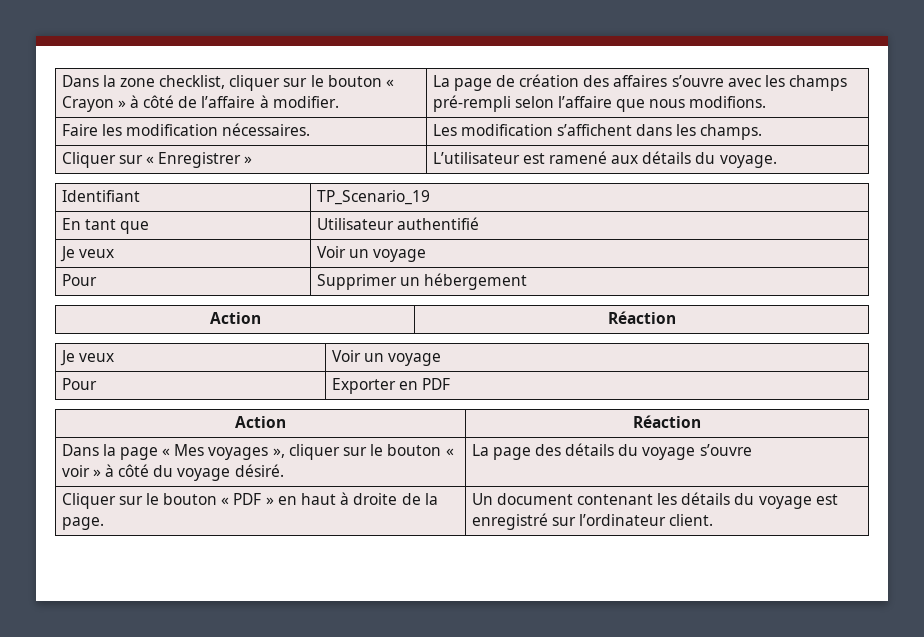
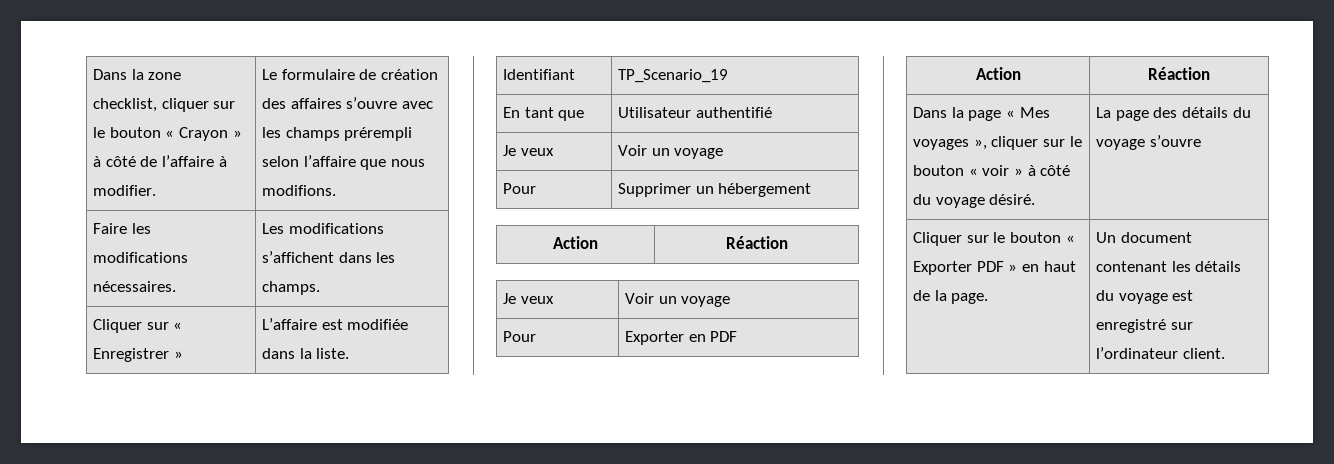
[432,75,492,91] La page -> [262,69,355,80] Le formulaire
[432,95,511,112] pré-rempli -> [344,127,413,141] prérempli
[125,124,218,136] modification -> [93,252,189,263] modifications
[460,124,553,136] modification -> [288,223,384,234] modifications
[432,151,777,168] L’utilisateur est ramené aux détails du voyage. -> [262,318,409,330] [262,348,350,359] L’affaire est modifiée dans la liste.
(230, 501) none -> [913,261,973,275] Exporter
[340,492,398,505] à droite -> (1076, 266) none

